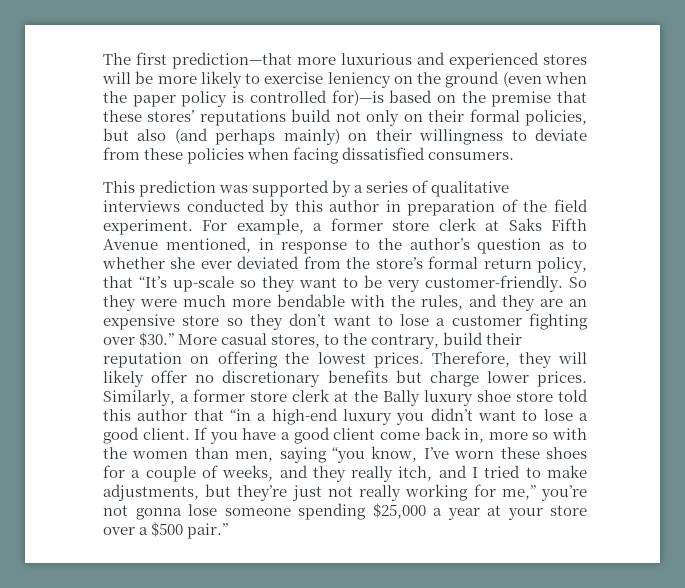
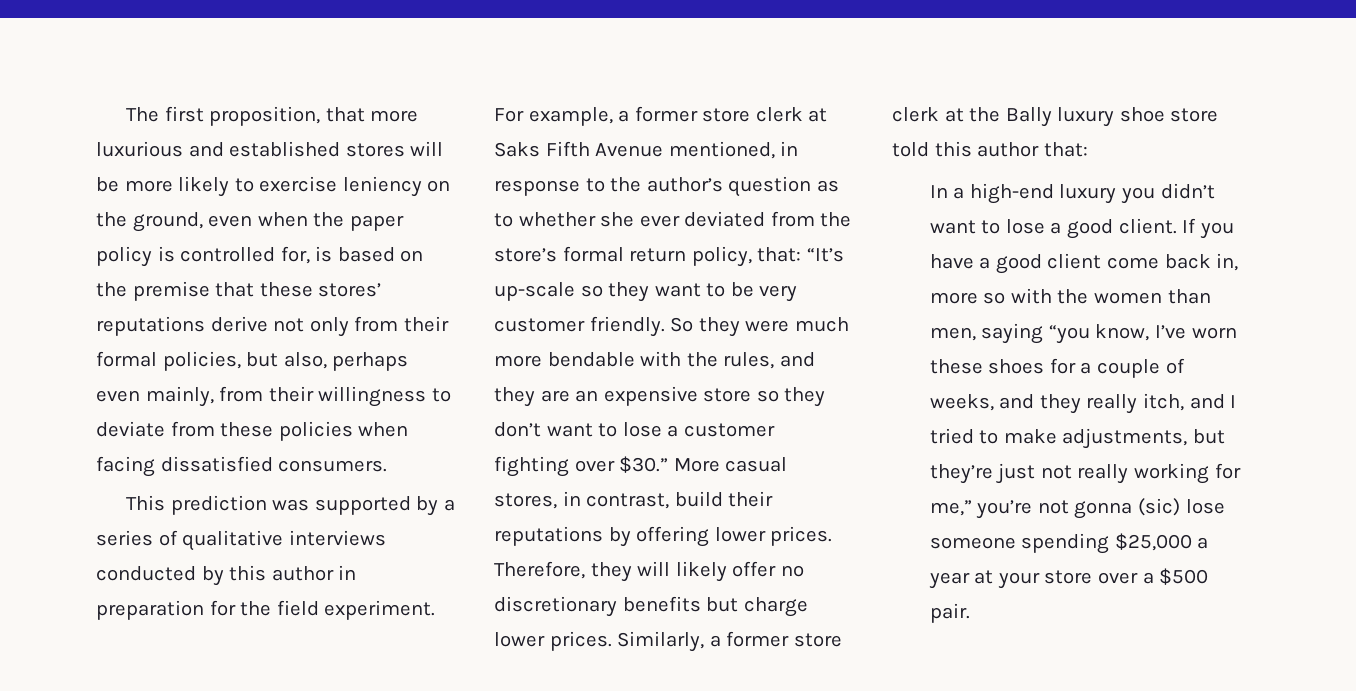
[172,52,292,69] prediction—that -> [209,106,365,126] proposition, that
[449,52,539,69] experienced -> [229,141,341,157] established
[445,71,542,88] ground (even -> [132,212,253,232] ground, even
[331,90,384,106] for)—is -> [280,246,333,264] for, is
[291,109,332,122] build -> [210,316,268,332] derive
[403,114,423,122] on -> [354,316,399,332] from
[137,128,368,145] also (and perhaps mainly) on -> [283,352,409,371] [96,386,264,407] also, perhaps even mainly, from
[501,199,518,212] of -> [209,600,236,616] for
[103,276,133,288] that -> [757,247,802,262] that:
[425,275,563,292] customer-friendly. -> [494,316,665,337] customer friendly.
[324,332,523,349] [103,351,366,368] to the contrary, build their reputation on offering the lowest -> [562,491,774,509] [494,526,766,547] in contrast, build their reputations by offering lower
[193,409,252,421] that “in -> [1043,142,1088,157] [929,185,948,198] that: // In
(182, 514) none -> [1137,498,1180,516] (sic)
[187,523,229,539] pair.” -> [929,603,970,623] pair.

